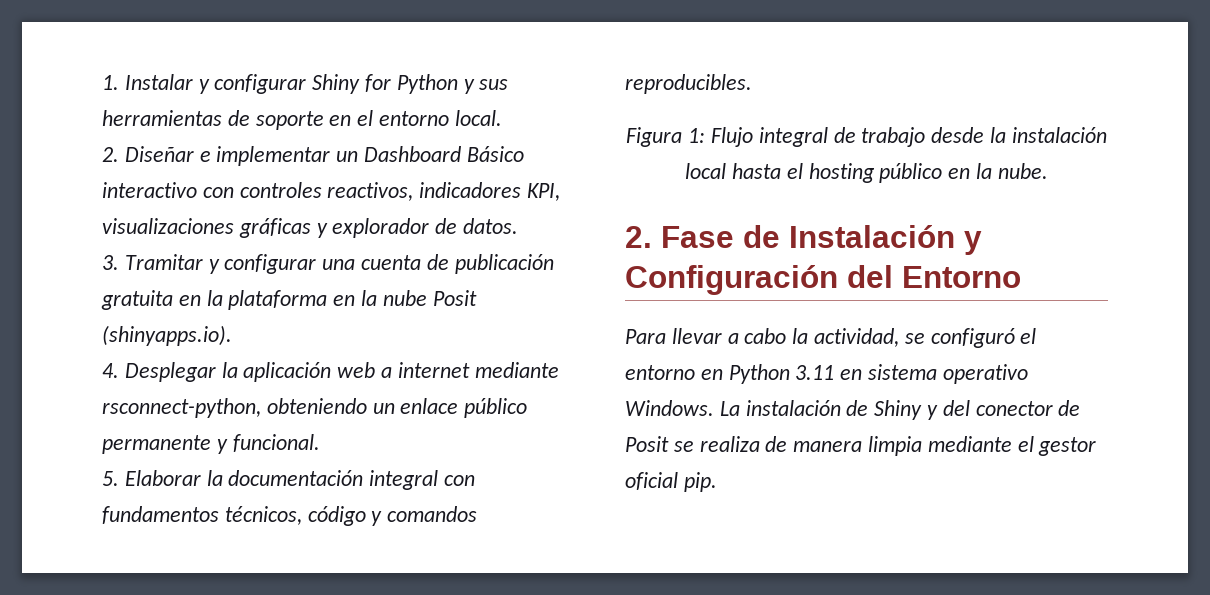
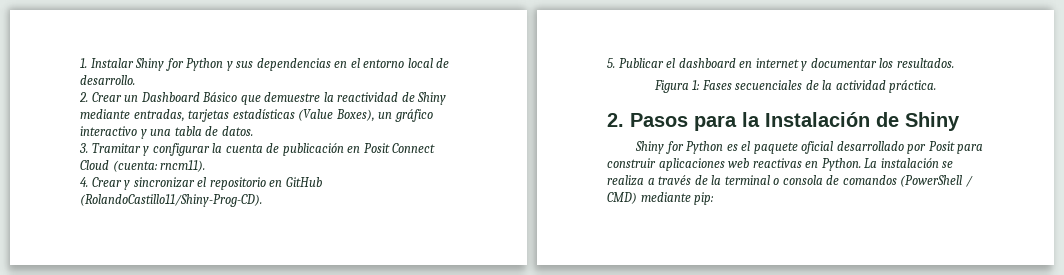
[198,74,307,94] y configurar -> (134, 63) none
[102,110,502,130] [102,146,524,166] [102,182,561,201] [102,218,430,238] herramientas de soporte en el entorno local. // 2. Diseñar e implementar un Dashboard Básico interactivo con controles reactivos, indicadores KPI, visualizaciones gráficas y explorador -> [256,58,450,71] [80,75,135,85] [79,92,447,105] [80,109,433,122] [80,126,202,139] dependencias en el entorno local de desarrollo. // 2. Crear un Dashboard Básico que demuestre la reactividad de Shiny mediante entradas, tarjetas estadísticas (Value Boxes), un gráfico interactivo y una tabla
[322,259,356,270] una -> [212,143,223,153] la
[101,290,477,310] [102,325,232,346] [102,362,559,382] [102,398,528,418] [102,434,320,454] [102,470,476,490] [102,506,478,526] [625,74,752,94] [626,127,1107,147] [685,163,1048,183] [625,225,982,255] [625,265,1021,295] [625,328,1037,348] [625,364,1028,384] [625,400,1081,420] [625,436,1097,456] [625,472,717,492] gratuita en la plataforma en la nube Posit (shinyapps.io). // 4. Desplegar la aplicación web a internet mediante rsconnect-python, obteniendo un enlace público permanente y funcional. // 5. Elaborar la documentación integral con fundamentos técnicos, código y comandos reproducibles. // Figura 1: Flujo integral de trabajo desde la instalación local hasta el hosting público en la nube. // 2. Fase de Instalación y Configuración del Entorno // Para llevar a cabo la actividad, se configuró el entorno en Python 3.11 en sistema operativo Windows. La instalación de Shiny y del conector de Posit se realiza de manera limpia mediante el gestor oficial pip. -> [347,143,436,153] [80,160,206,172] [80,177,322,190] [80,194,262,207] [607,58,954,71] [653,80,937,93] [607,112,960,131] [635,141,984,154] [607,158,954,171] [607,175,973,187] [607,192,715,205] en Posit Connect Cloud (cuenta: rncm11). // 4. Crear y sincronizar el repositorio en GitHub (RolandoCastillo11/Shiny-Prog-CD). // 5. Publicar el dashboard en internet y documentar los resultados. // Figura 1: Fases secuenciales de la actividad práctica. // 2. Pasos para la Instalación de Shiny // Shiny for Python es el paquete oficial desarrollado por Posit para construir aplicaciones web reactivas en Python. La instalación se realiza a través de la terminal o consola de comandos (PowerShell / CMD) mediante pip:

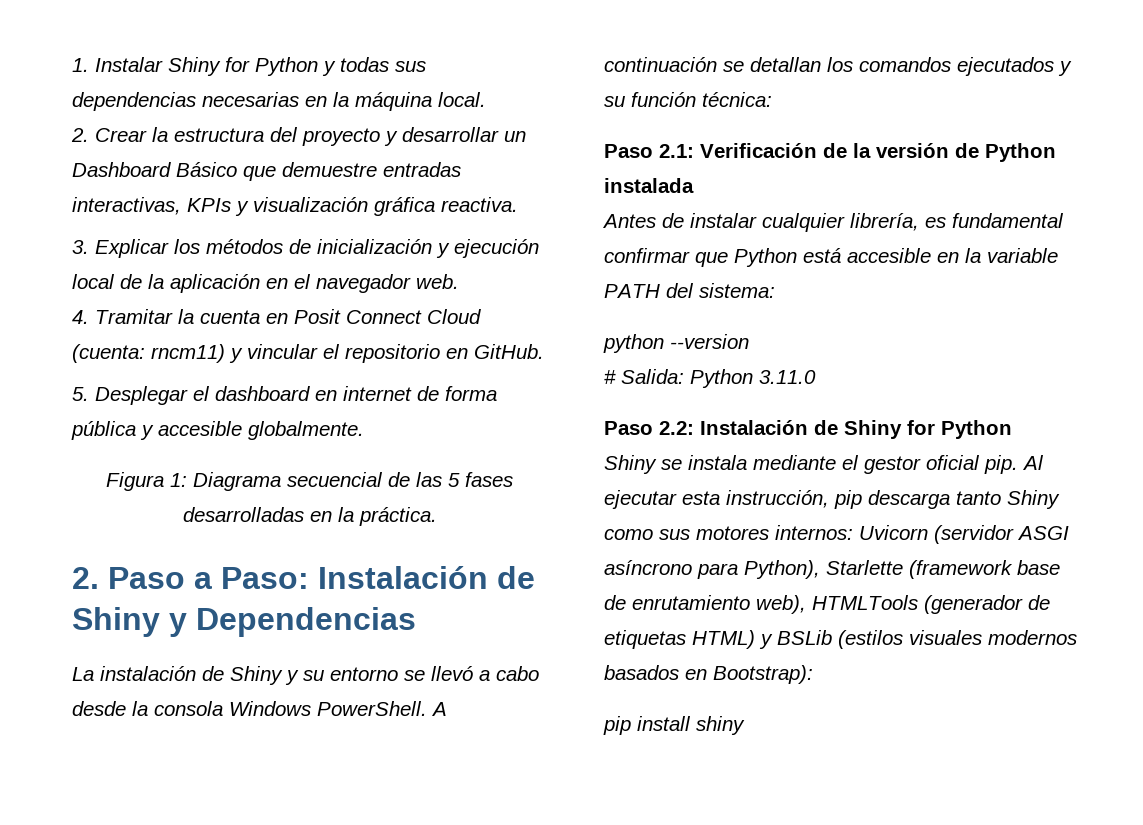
(233, 66) none -> [340,57,389,72] todas
[334,58,450,68] [80,75,135,85] [79,92,122,102] en el entorno local de desarrollo. // 2. Crear -> [202,92,486,111] [71,127,499,146] necesarias en la máquina local. // 2. Crear la estructura del proyecto y desarrollar
[323,92,447,105] [80,109,433,122] [80,126,253,139] [79,143,344,156] la reactividad de Shiny mediante entradas, tarjetas estadísticas (Value Boxes), un gráfico interactivo y una tabla de datos. // 3. Tramitar y configurar la cuenta de publicación -> [383,162,461,177] [72,197,518,216] [72,239,539,258] [72,274,459,293] [72,309,260,324] entradas interactivas, KPIs y visualización gráfica reactiva. // 3. Explicar los métodos de inicialización y ejecución local de la aplicación en el navegador web. // 4. Tramitar la cuenta
[160,160,206,172] [80,177,195,190] rncm11). // 4. Crear y sincronizar -> [151,344,318,363] rncm11) y vincular
[285,177,322,187] [80,194,262,207] GitHub (RolandoCastillo11/Shiny-Prog-CD). -> [474,344,544,359] GitHub.
[618,58,664,68] Publicar -> [95,386,188,405] Desplegar
[801,58,954,71] [653,80,886,93] y documentar los resultados. // Figura 1: Fases secuenciales de la actividad -> [417,386,497,401] [71,421,364,440] [106,472,513,491] [182,507,354,522] de forma pública y accesible globalmente. // Figura 1: Diagrama secuencial de las 5 fases desarrolladas en la
[630,112,960,131] [635,141,984,154] [607,158,954,171] [607,175,973,187] [607,192,715,205] Pasos para la Instalación de Shiny // Shiny for Python es el paquete oficial desarrollado por Posit para construir aplicaciones web reactivas en Python. La instalación se realiza a través de la terminal o consola de comandos (PowerShell / CMD) mediante pip: -> [108,566,535,589] [72,607,416,637] [72,666,539,685] [72,701,447,716] [604,57,1072,76] [604,92,772,107] [604,143,1056,162] [604,178,694,193] [602,213,1064,232] [604,248,1058,267] [604,283,775,298] [603,334,749,353] [604,369,816,388] [604,420,1012,439] [604,455,1044,474] [604,490,1060,509] [604,525,1069,544] [604,560,1060,579] [604,595,1050,614] [604,630,1077,649] [604,665,813,684] [603,716,745,735] Paso a Paso: Instalación de Shiny y Dependencias // La instalación de Shiny y su entorno se llevó a cabo desde la consola Windows PowerShell. A continuación se detallan los comandos ejecutados y su función técnica: // Paso 2.1: Verificación de la versión de Python instalada // Antes de instalar cualquier librería, es fundamental confirmar que Python está accesible en la variable PATH del sistema: // python --version // # Salida: Python 3.11.0 // Paso 2.2: Instalación de Shiny for Python // Shiny se instala mediante el gestor oficial pip. Al ejecutar esta instrucción, pip descarga tanto Shiny como sus motores internos: Uvicorn (servidor ASGI asíncrono para Python), Starlette (framework base de enrutamiento web), HTMLTools (generador de etiquetas HTML) y BSLib (estilos visuales modernos basados en Bootstrap): // pip install shiny

